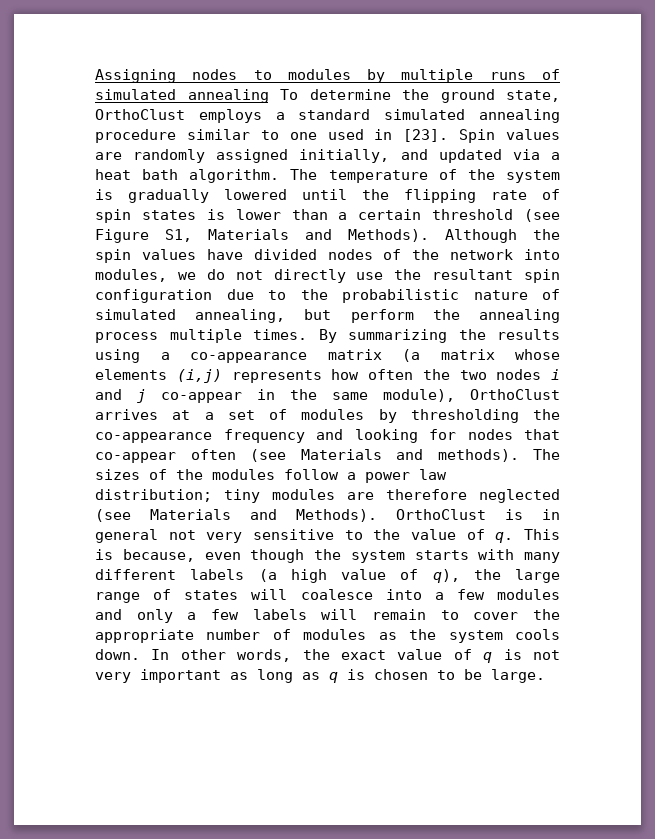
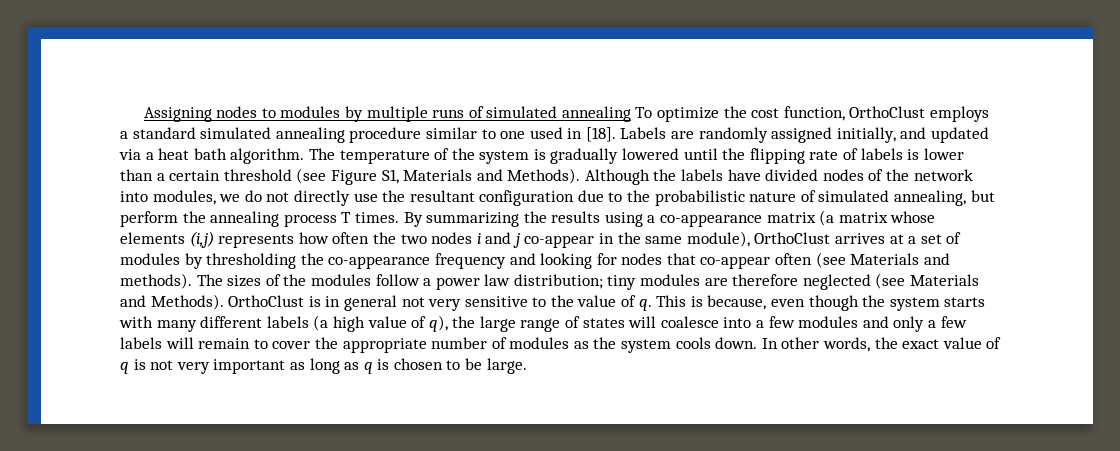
[309,89,560,103] determine the ground state, -> [657,106,845,122] optimize the cost function,
[403,129,560,143] [23]. Spin values -> [585,127,667,142] [18]. Labels
[95,209,196,223] spin states -> [860,148,903,160] labels
[95,249,196,263] spin values -> [681,169,724,181] labels
[524,269,560,283] spin -> (475, 196) none
[169,329,242,343] multiple -> [341,212,352,223] T

